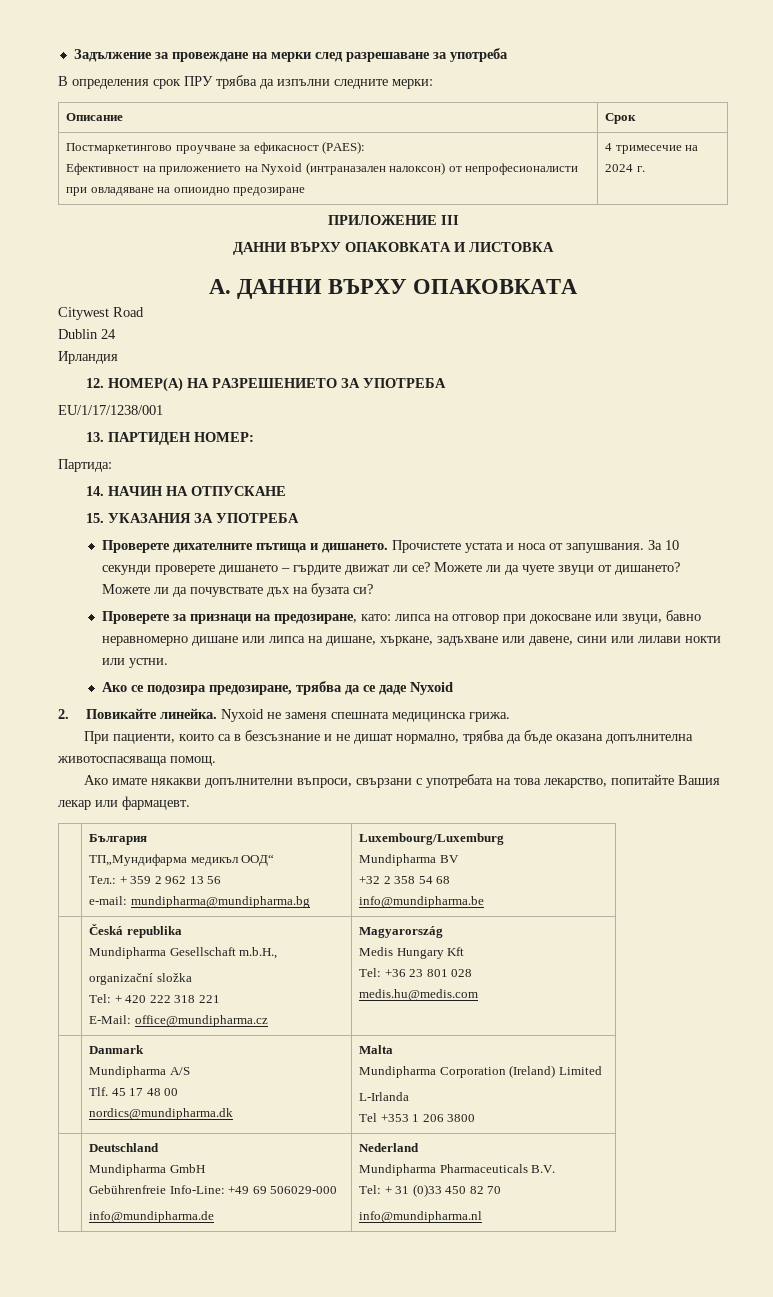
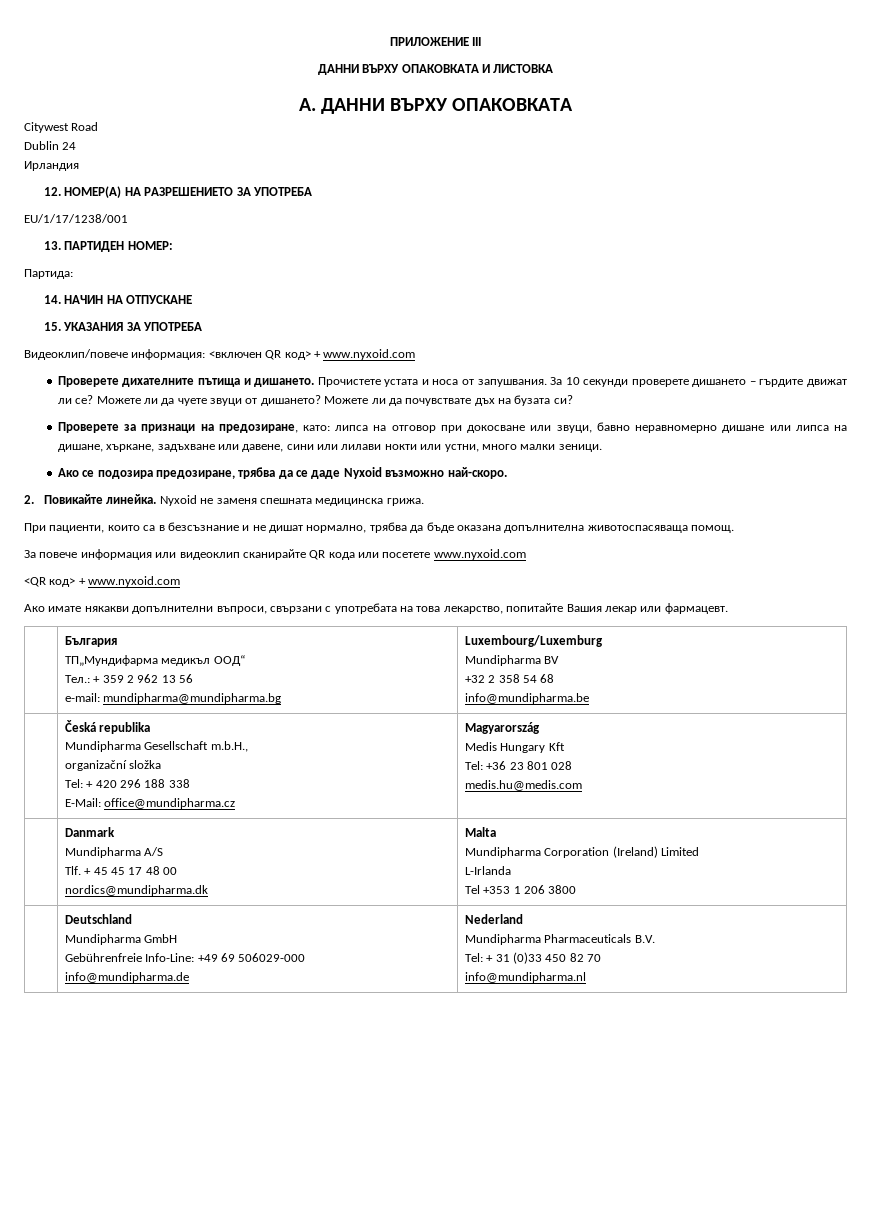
[73,48,508,62] [58,75,433,89] [66,113,124,121] [605,113,637,124] [66,141,366,154] [66,162,579,175] [66,187,306,196] [605,143,699,154] [605,164,645,172] Задължение за провеждане на мерки след разрешаване за употреба // В определения срок ПРУ трябва да изпълни следните мерки: // Описание | Срок // Постмаркетингово проучване за ефикасност (PAES): // Ефективност на приложението на Nyxoid (интраназален налоксон) от непрофесионалисти при овладяване на опиоидно предозиране | 4 тримесечие на 2024 г. // -> (389, 41) none
(300, 518) none -> [24,349,416,360] // Видеоклип/повече информация: <включен QR код> + www.nyxoid.com
[129,658,169,668] устни. -> [444,444,602,452] устни, много малки зеници.
(454, 688) none -> [385,467,507,479] възможно най-скоро.
(216, 761) none -> [24,549,526,560] [24,576,181,587] // За повече информация или видеоклип сканирайте QR кода или посетете www.nyxoid.com // <QR код> + www.nyxoid.com
[149,995,220,1003] 222 318 221 -> [120,779,190,788] 296 188 338
(109, 1091) none -> [84,867,108,875] + 45

